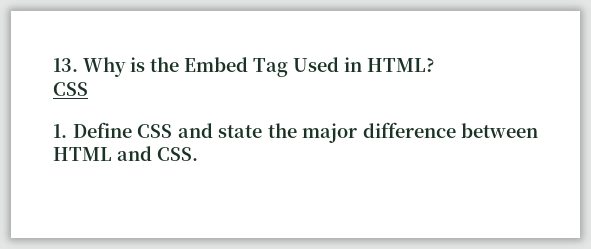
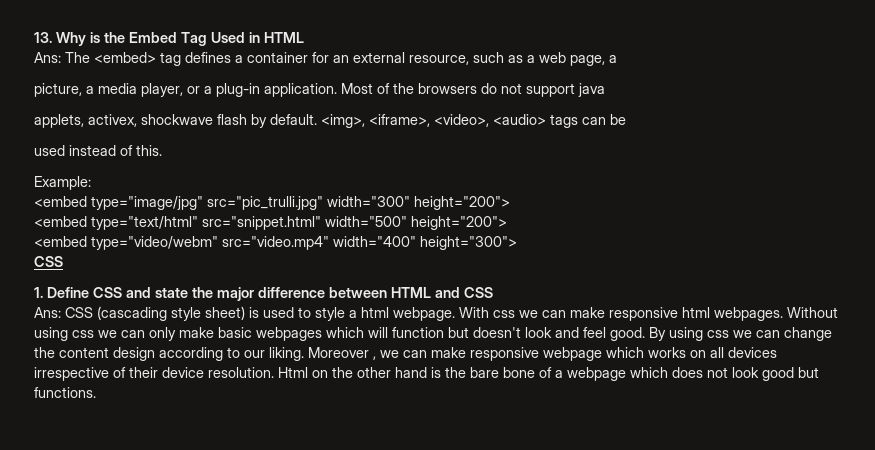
[367,58,435,72] HTML? -> [264,32,304,43] [34,52,617,66] [34,83,605,97] [34,114,626,128] [34,145,162,156] [34,176,91,190] [34,196,510,210] [34,216,507,230] [34,236,517,250] HTML // Ans: The <embed> tag defines a container for an external resource, such as a web page, a // picture, a media player, or a plug-in application. Most of the browsers do not support java // applets, activex, shockwave flash by default. <img>, <iframe>, <video>, <audio> tags can be // used instead of this. // Example: // <embed type="image/jpg" src="pic_trulli.jpg" width="300" height="200"> // <embed type="text/html" src="snippet.html" width="500" height="200"> // <embed type="video/webm" src="video.mp4" width="400" height="300">
[157,147,198,161] CSS. -> [464,287,493,298] [34,306,838,321] [34,327,832,341] [34,347,777,361] [34,367,819,381] [34,387,96,398] CSS // Ans: CSS (cascading style sheet) is used to style a html webpage. With css we can make responsive html webpages. Without using css we can only make basic webpages which will function but doesn't look and feel good. By using css we can change the content design according to our liking. Moreover , we can make responsive webpage which works on all devices irrespective of their device resolution. Html on the other hand is the bare bone of a webpage which does not look good but functions.

